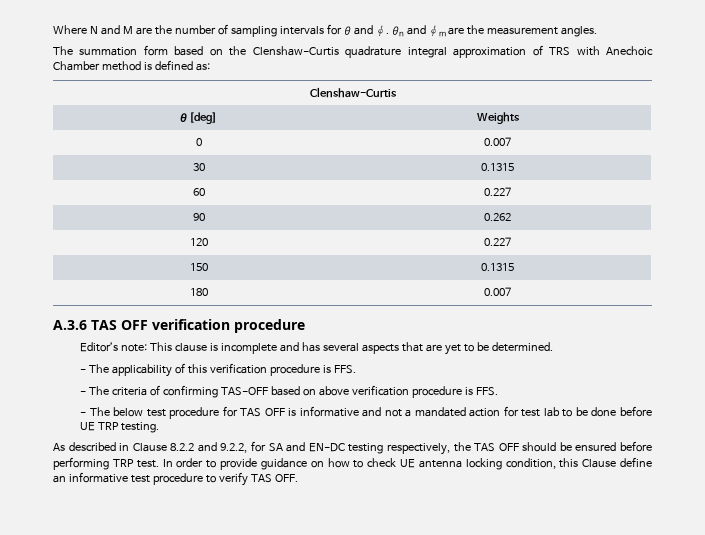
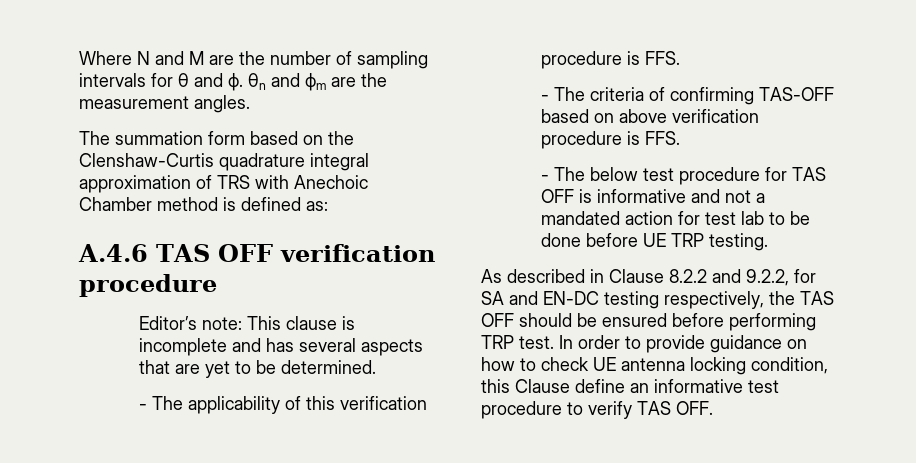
[309,87,397,98] [179,112,218,124] [476,112,520,124] [195,138,202,146] [484,137,512,146] [192,163,205,171] [481,163,514,171] [192,188,205,196] [484,187,512,196] [192,213,205,221] [484,213,512,221] [189,238,208,246] [484,237,512,246] [189,263,208,271] [481,263,514,271] [189,288,208,296] [484,287,512,296] [53,320,87,330] // Clenshaw-Curtis // θ [deg] | Weights // 0 | 0.007 // 30 | 0.1315 // 60 | 0.227 // 90 | 0.262 // 120 | 0.227 // 150 | 0.1315 // 180 | 0.007 // A.3.6 -> [78,244,148,262] // A.4.6

